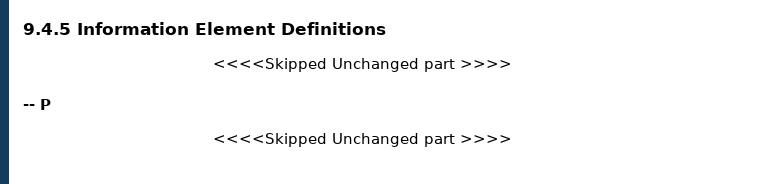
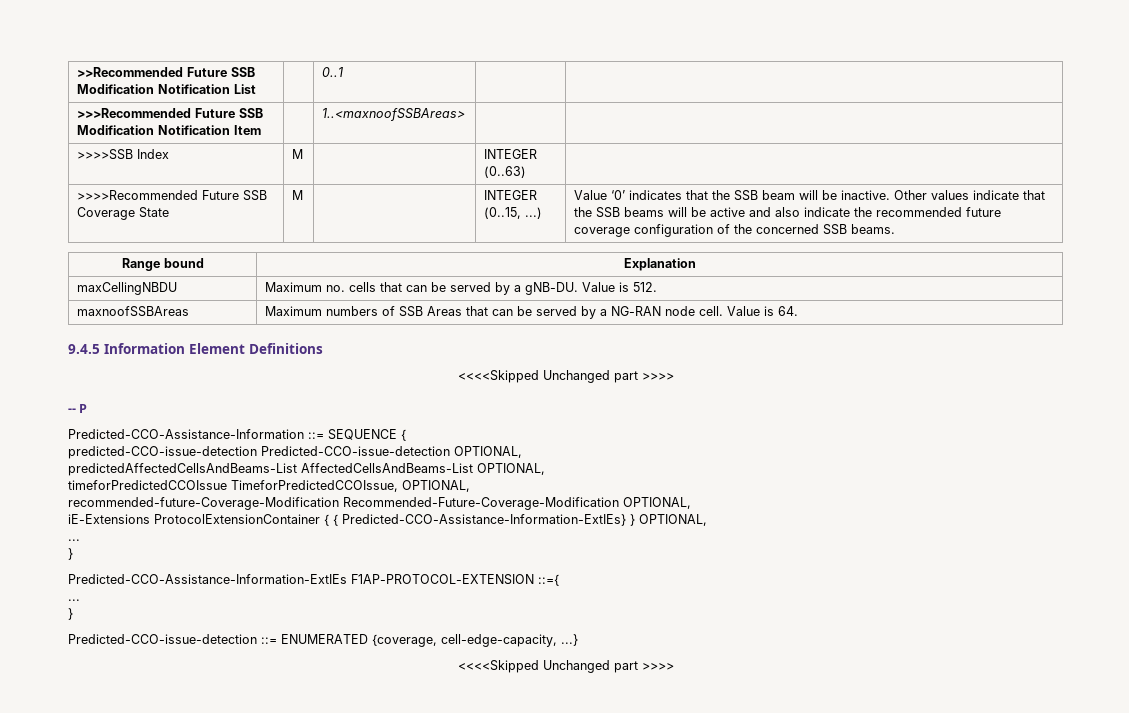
(23, 29) none -> [76,67,255,77] [76,84,256,94] [321,67,343,77] [76,108,263,118] [76,125,261,135] [321,108,465,121] [76,149,169,160] [291,149,303,159] [483,149,537,159] [483,166,526,178] [76,190,267,201] [76,207,169,220] [291,190,303,200] [483,190,537,200] [483,207,542,219] [573,190,1045,201] [573,207,1001,218] [573,224,895,237] [121,258,204,271] [623,258,696,271] [76,282,177,295] [264,282,657,295] [76,306,189,317] [264,306,798,319] >>Recommended Future SSB Modification Notification List | | 0..1 | | // >>>Recommended Future SSB Modification Notification Item | | 1..<maxnoofSSBAreas> | | // >>>>SSB Index | M | | INTEGER (0..63) | // >>>>Recommended Future SSB Coverage State | M | | INTEGER (0..15, ...) | Value ‘0’ indicates that the SSB beam will be inactive. Other values indicate that the SSB beams will be active and also indicate the recommended future coverage configuration of the concerned SSB beams. // Range bound | Explanation // maxCellingNBDU | Maximum no. cells that can be served by a gNB-DU. Value is 512. // maxnoofSSBAreas | Maximum numbers of SSB Areas that can be served by a NG-RAN node cell. Value is 64. //
(51, 104) none -> [68,429,406,441] [68,446,522,459] [68,463,545,476] [68,480,470,492] [68,497,691,510] [68,514,707,526] [68,539,80,541] [68,548,73,560] [68,574,559,586] [68,599,80,601] [68,608,73,620] [68,634,578,647] // Predicted-CCO-Assistance-Information ::= SEQUENCE { // predicted-CCO-issue-detection Predicted-CCO-issue-detection OPTIONAL, // predictedAffectedCellsAndBeams-List AffectedCellsAndBeams-List OPTIONAL, // timeforPredictedCCOIssue TimeforPredictedCCOIssue, OPTIONAL, // recommended-future-Coverage-Modification Recommended-Future-Coverage-Modification OPTIONAL, // iE-Extensions ProtocolExtensionContainer { { Predicted-CCO-Assistance-Information-ExtIEs} } OPTIONAL, // ... // } // Predicted-CCO-Assistance-Information-ExtIEs F1AP-PROTOCOL-EXTENSION ::={ // ... // } // Predicted-CCO-issue-detection ::= ENUMERATED {coverage, cell-edge-capacity, ...}

